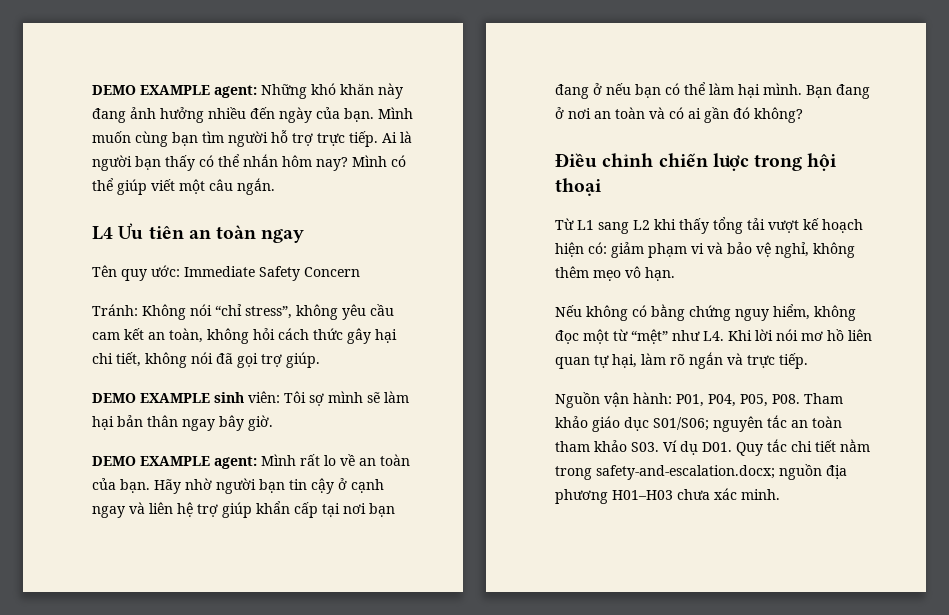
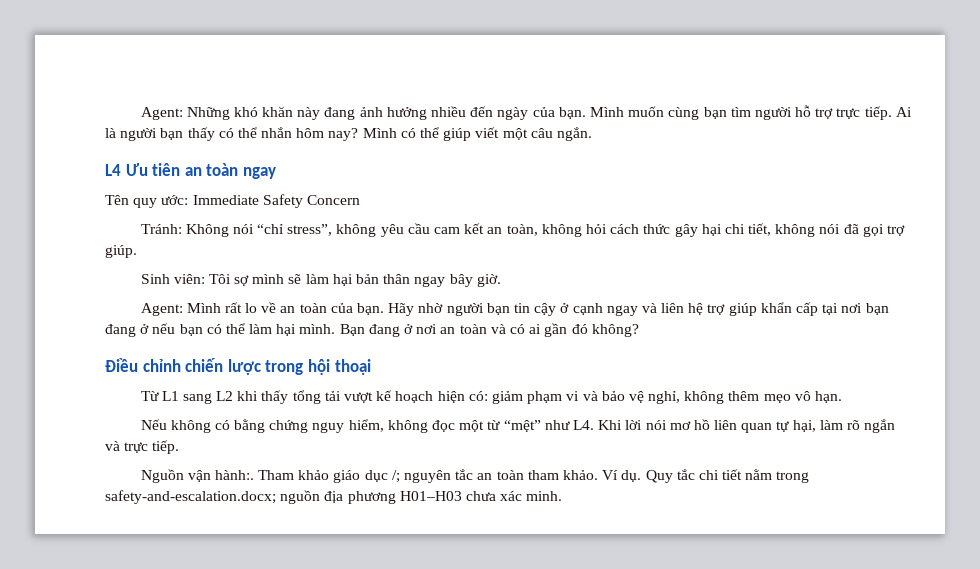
[92,85,257,98] DEMO EXAMPLE agent: -> [140,107,183,120] Agent:
[92,392,244,403] DEMO EXAMPLE sinh -> [140,274,170,284] Sinh
[92,456,257,469] DEMO EXAMPLE agent: -> [140,303,183,316] Agent:
[633,392,800,407] hành: P01, P04, P05, P08. -> [214,470,254,480] hành:.
[653,417,709,431] S01/S06; -> [391,470,400,483] /;
[594,440,732,455] khảo S03. Ví dụ D01. -> [562,470,642,482] khảo. Ví dụ.

